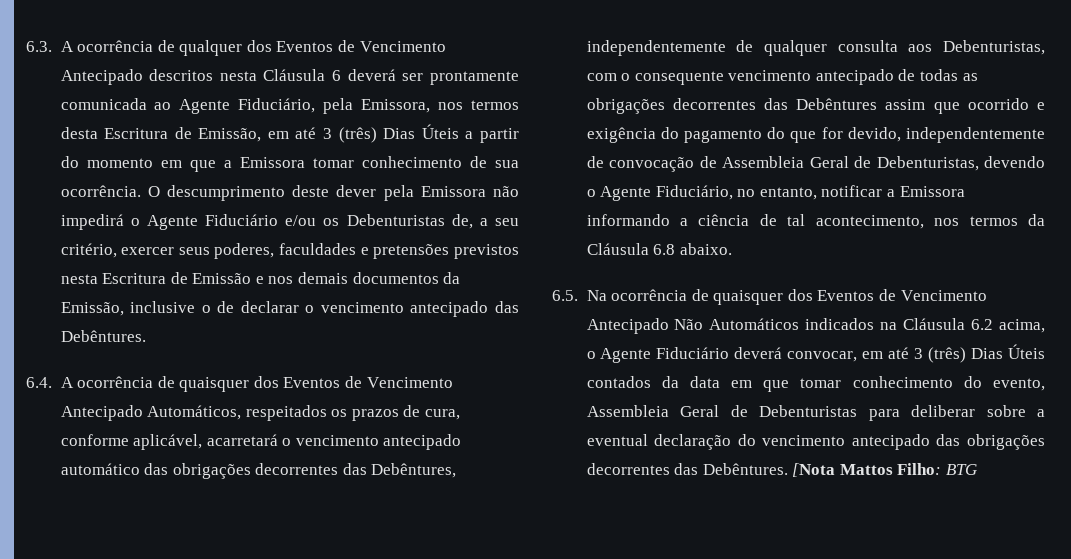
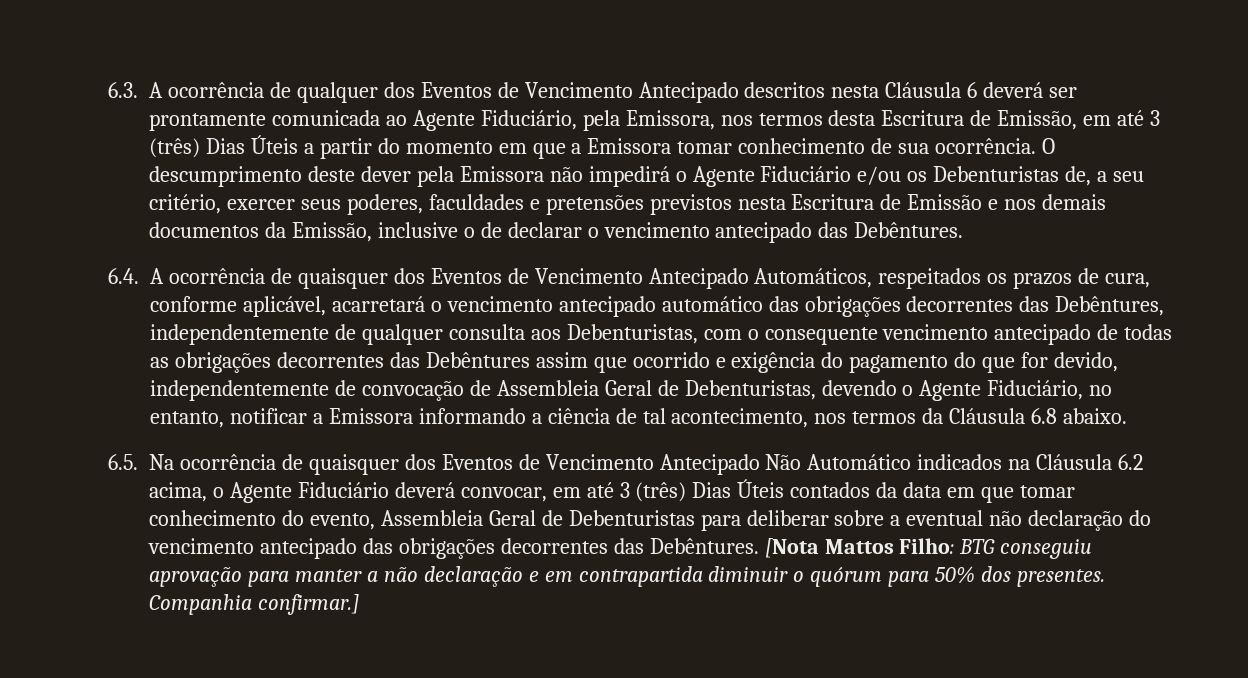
[709,318,800,330] Automáticos -> [807,454,912,470] Automático
(648, 440) none -> [989,511,1023,526] não
(978, 469) none -> [1000,539,1093,559] [149,566,1106,587] [149,594,359,615] conseguiu aprovação para manter a não declaração e em contrapartida diminuir o quórum para 50% dos presentes. Companhia confirmar.]

